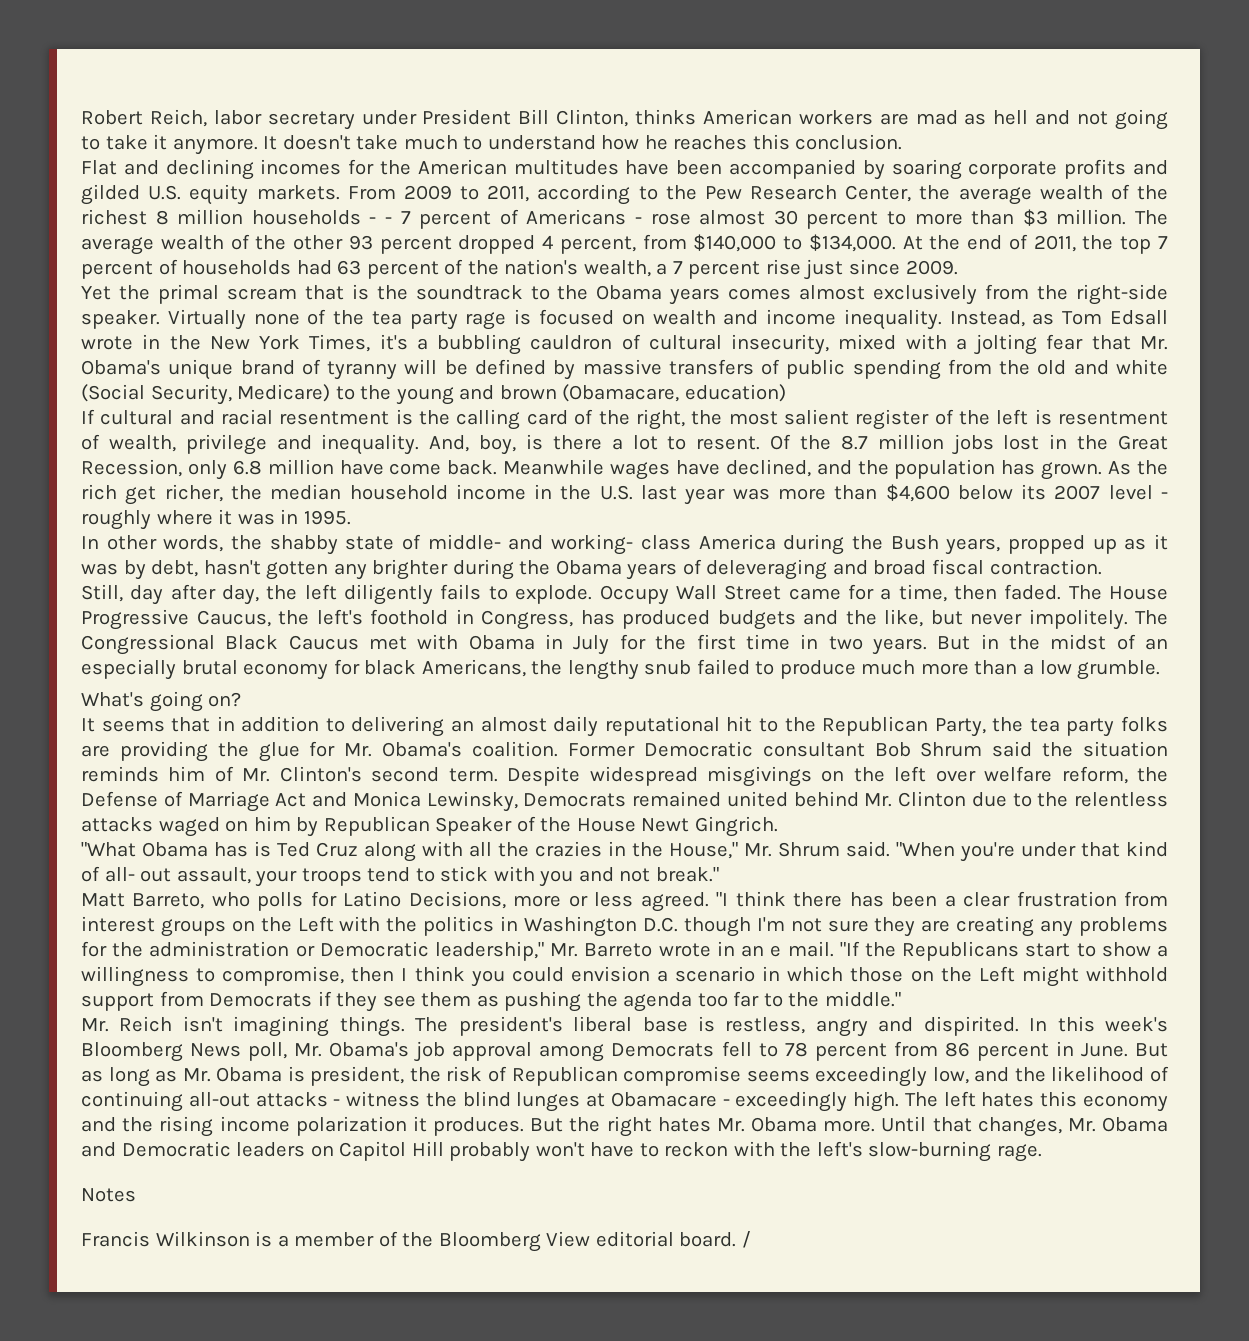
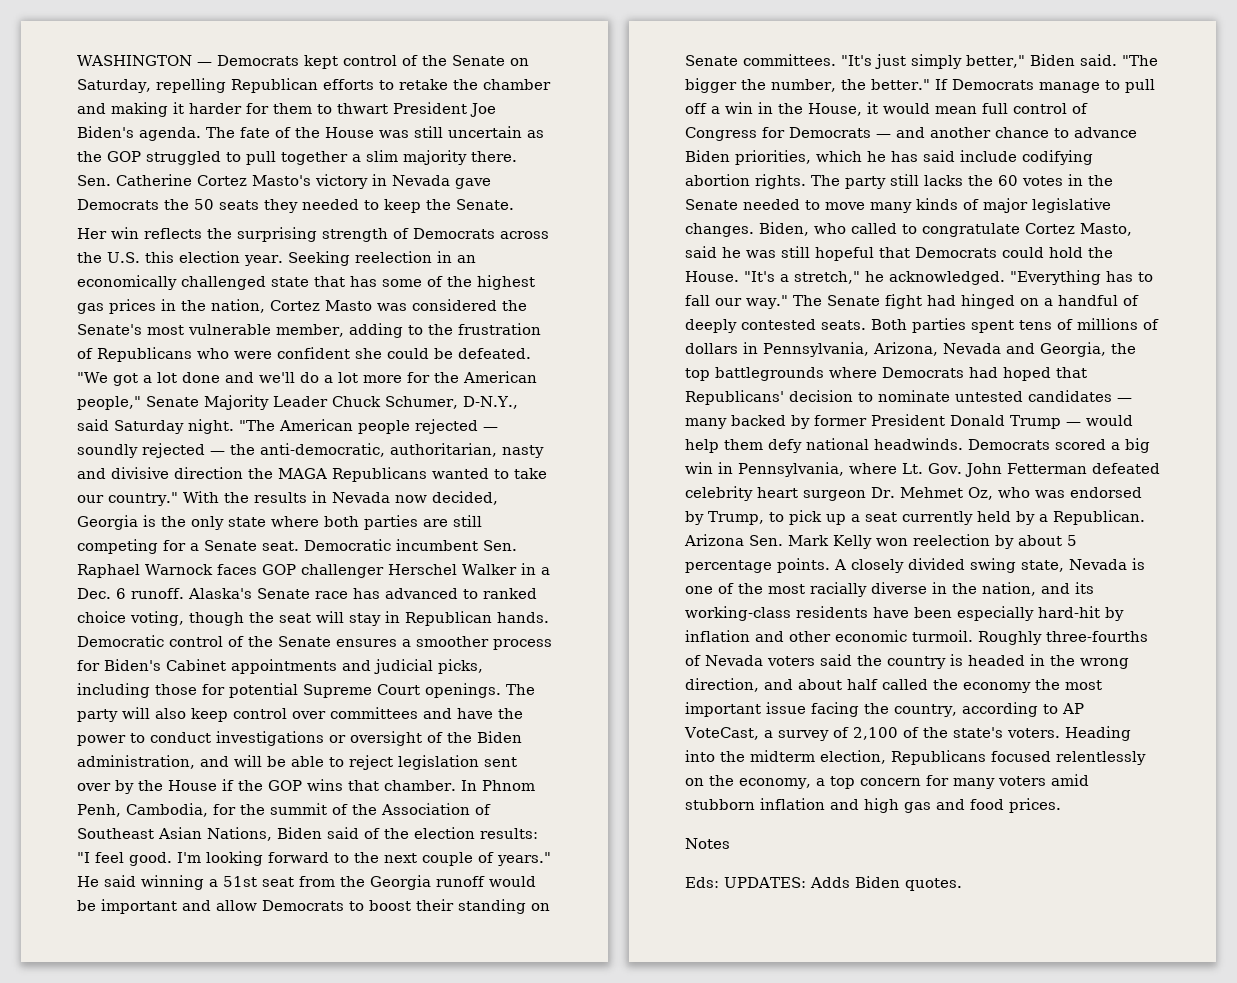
[81,109,1168,130] [81,134,903,155] [81,159,1168,180] [81,184,1168,205] [81,209,1169,229] [81,234,1169,255] [81,259,958,280] [81,284,1169,305] [81,309,1169,330] [81,334,1169,355] [81,359,1169,380] [81,384,786,405] [81,409,1169,430] [81,434,1169,455] [81,459,1168,480] [81,484,1168,505] [81,509,351,530] [81,534,1169,555] [81,559,1102,580] [81,584,1169,605] [81,609,1168,630] [81,634,1168,655] [81,659,1161,680] [81,691,242,712] [81,716,1168,737] [81,741,1168,762] [81,766,1168,787] [81,791,1168,812] [81,816,778,837] [81,841,1168,862] [81,866,719,887] [81,891,1169,912] [81,916,1169,937] [81,941,1168,961] [81,966,1168,987] [81,991,902,1012] [81,1016,1168,1037] [81,1041,1168,1062] [81,1066,1169,1087] [81,1091,1168,1112] [81,1116,1168,1137] [81,1141,1043,1162] [81,1188,136,1202] [81,1231,751,1252] Robert Reich, labor secretary under President Bill Clinton, thinks American workers are mad as hell and not going to take it anymore. It doesn't take much to understand how he reaches this conclusion. // Flat and declining incomes for the American multitudes have been accompanied by soaring corporate profits and gilded U.S. equity markets. From 2009 to 2011, according to the Pew Research Center, the average wealth of the richest 8 million households - - 7 percent of Americans - rose almost 30 percent to more than $3 million. The average wealth of the other 93 percent dropped 4 percent, from $140,000 to $134,000. At the end of 2011, the top 7 percent of households had 63 percent of the nation's wealth, a 7 percent rise just since 2009. // Yet the primal scream that is the soundtrack to the Obama years comes almost exclusively from the right-side speaker. Virtually none of the tea party rage is focused on wealth and income inequality. Instead, as Tom Edsall wrote in the New York Times, it's a bubbling cauldron of cultural insecurity, mixed with a jolting fear that Mr. Obama's unique brand of tyranny will be defined by massive transfers of public spending from the old and white (Social Security, Medicare) to the young and brown (Obamacare, education) // If cultural and racial resentment is the calling card of the right, the most salient register of the left is resentment of wealth, privilege and inequality. And, boy, is there a lot to resent. Of the 8.7 million jobs lost in the Great Recession, only 6.8 million have come back. Meanwhile wages have declined, and the population has grown. As the rich get richer, the median household income in the U.S. last year was more than $4,600 below its 2007 level - roughly where it was in 1995. // In other words, the shabby state of middle- and working- class America during the Bush years, propped up as it was by debt, hasn't gotten any brighter during the Obama years of deleveraging and broad fiscal contraction. // Still, day after day, the left diligently fails to explode. Occupy Wall Street came for a time, then faded. The House Progressive Caucus, the left's foothold in Congress, has produced budgets and the like, but never impolitely. The Congressional Black Caucus met with Obama in July for the first time in two years. But in the midst of an especially brutal economy for black Americans, the lengthy snub failed to produce much more than a low grumble. // What's going on? // It seems that in addition to delivering an almost daily reputational hit to the Republican Party, the tea party folks are providing the glue for Mr. Obama's coalition. Former Democratic consultant Bob Shrum said the situation reminds him of Mr. Clinton's second term. Despite widespread misgivings on the left over welfare reform, the Defense of Marriage Act and Monica Lewinsky, Democrats remained united behind Mr. Clinton due to the relentless attacks waged on him by Republican Speaker of the House Newt Gingrich. // "What Obama has is Ted Cruz along with all the crazies in the House," Mr. Shrum said. "When you're under that kind of all- out assault, your troops tend to stick with you and not break." // Matt Barreto, who polls for Latino Decisions, more or less agreed. "I think there has been a clear frustration from interest groups on the Left with the politics in Washington D.C. though I'm not sure they are creating any problems for the administration or Democratic leadership," Mr. Barreto wrote in an e mail. "If the Republicans start to show a willingness to compromise, then I think you could envision a scenario in which those on the Left might withhold support from Democrats if they see them as pushing the agenda too far to the middle." // Mr. Reich isn't imagining things. The president's liberal base is restless, angry and dispirited. In this week's Bloomberg News poll, Mr. Obama's job approval among Democrats fell to 78 percent from 86 percent in June. But as long as Mr. Obama is president, the risk of Republican compromise seems exceedingly low, and the likelihood of continuing all-out attacks - witness the blind lunges at Obamacare - exceedingly high. The left hates this economy and the rising income polarization it produces. But the right hates Mr. Obama more. Until that changes, Mr. Obama and Democratic leaders on Capitol Hill probably won't have to reckon with the left's slow-burning rage. // Notes // Francis Wilkinson is a member of the Bloomberg View editorial board. / -> [77,55,529,69] [77,78,551,93] [77,102,496,117] [77,126,544,141] [77,150,517,165] [77,174,491,189] [77,199,514,213] [77,227,549,242] [77,251,476,266] [77,275,535,290] [77,299,527,314] [77,323,541,338] [77,347,531,362] [77,371,537,386] [77,395,518,410] [77,419,498,434] [77,443,544,458] [77,467,547,482] [77,491,498,506] [77,515,482,530] [77,539,517,554] [77,563,550,578] [77,588,537,599] [77,611,549,626] [77,635,552,650] [77,659,483,674] [77,683,535,698] [77,707,523,722] [77,731,522,746] [77,755,517,770] [77,779,535,794] [77,803,491,817] [77,827,538,841] [77,851,551,866] [77,875,536,890] [77,899,550,914] [685,54,1158,69] [685,78,1155,93] [685,102,1088,116] [685,127,1137,141] [685,150,1093,165] [685,174,1113,189] [685,198,1111,213] [685,222,1132,237] [685,246,1113,261] [685,270,1153,285] [685,294,1139,309] [685,318,1159,333] [685,342,1136,357] [685,367,1087,381] [685,390,1132,405] [685,414,1133,429] [685,438,1150,453] [685,462,1160,477] [685,486,1142,501] [685,510,1145,525] [684,534,1077,549] [685,558,1145,573] [685,582,1094,597] [685,606,1124,621] [685,630,1148,645] [685,654,1129,669] [685,678,1102,693] [685,702,1084,717] [684,726,1131,741] [685,750,1146,765] [685,774,1089,789] [685,798,1061,813] [685,838,730,849] [685,876,962,891] WASHINGTON — Democrats kept control of the Senate on Saturday, repelling Republican efforts to retake the chamber and making it harder for them to thwart President Joe Biden's agenda. The fate of the House was still uncertain as the GOP struggled to pull together a slim majority there. Sen. Catherine Cortez Masto's victory in Nevada gave Democrats the 50 seats they needed to keep the Senate. // Her win reflects the surprising strength of Democrats across the U.S. this election year. Seeking reelection in an economically challenged state that has some of the highest gas prices in the nation, Cortez Masto was considered the Senate's most vulnerable member, adding to the frustration of Republicans who were confident she could be defeated. "We got a lot done and we'll do a lot more for the American people," Senate Majority Leader Chuck Schumer, D-N.Y., said Saturday night. "The American people rejected — soundly rejected — the anti-democratic, authoritarian, nasty and divisive direction the MAGA Republicans wanted to take our country." With the results in Nevada now decided, Georgia is the only state where both parties are still competing for a Senate seat. Democratic incumbent Sen. Raphael Warnock faces GOP challenger Herschel Walker in a Dec. 6 runoff. Alaska's Senate race has advanced to ranked choice voting, though the seat will stay in Republican hands. Democratic control of the Senate ensures a smoother process for Biden's Cabinet appointments and judicial picks, including those for potential Supreme Court openings. The party will also keep control over committees and have the power to conduct investigations or oversight of the Biden administration, and will be able to reject legislation sent over by the House if the GOP wins that chamber. In Phnom Penh, Cambodia, for the summit of the Association of Southeast Asian Nations, Biden said of the election results: "I feel good. I'm looking forward to the next couple of years." He said winning a 51st seat from the Georgia runoff would be important and allow Democrats to boost their standing on Senate committees. "It's just simply better," Biden said. "The bigger the number, the better." If Democrats manage to pull off a win in the House, it would mean full control of Congress for Democrats — and another chance to advance Biden priorities, which he has said include codifying abortion rights. The party still lacks the 60 votes in the Senate needed to move many kinds of major legislative changes. Biden, who called to congratulate Cortez Masto, said he was still hopeful that Democrats could hold the House. "It's a stretch," he acknowledged. "Everything has to fall our way." The Senate fight had hinged on a handful of deeply contested seats. Both parties spent tens of millions of dollars in Pennsylvania, Arizona, Nevada and Georgia, the top battlegrounds where Democrats had hoped that Republicans' decision to nominate untested candidates — many backed by former President Donald Trump — would help them defy national headwinds. Democrats scored a big win in Pennsylvania, where Lt. Gov. John Fetterman defeated celebrity heart surgeon Dr. Mehmet Oz, who was endorsed by Trump, to pick up a seat currently held by a Republican. Arizona Sen. Mark Kelly won reelection by about 5 percentage points. A closely divided swing state, Nevada is one of the most racially diverse in the nation, and its working-class residents have been especially hard-hit by inflation and other economic turmoil. Roughly three-fourths of Nevada voters said the country is headed in the wrong direction, and about half called the economy the most important issue facing the country, according to AP VoteCast, a survey of 2,100 of the state's voters. Heading into the midterm election, Republicans focused relentlessly on the economy, a top concern for many voters amid stubborn inflation and high gas and food prices. // Notes // Eds: UPDATES: Adds Biden quotes.

